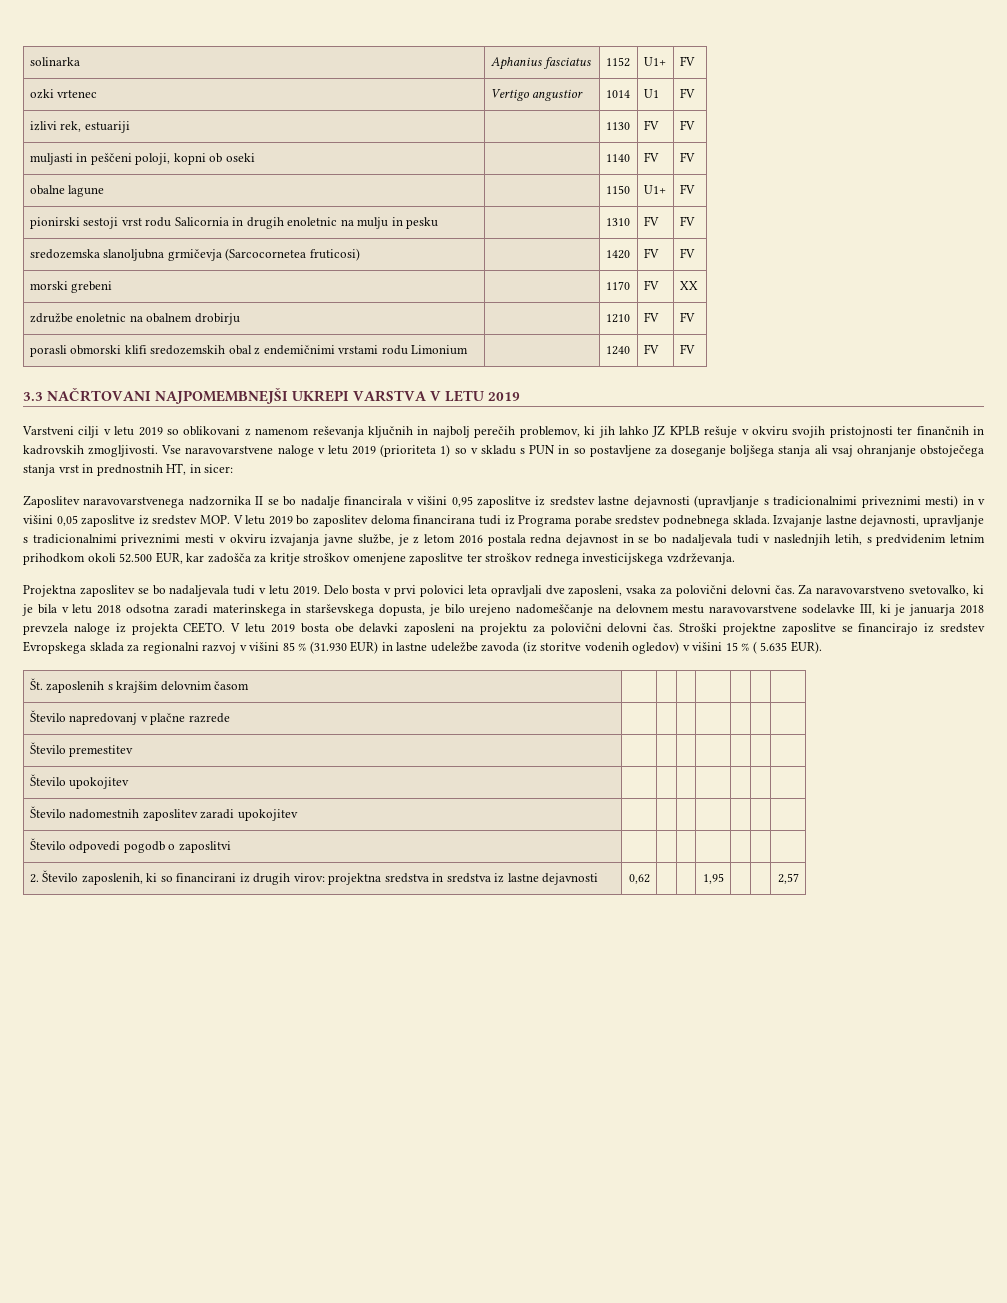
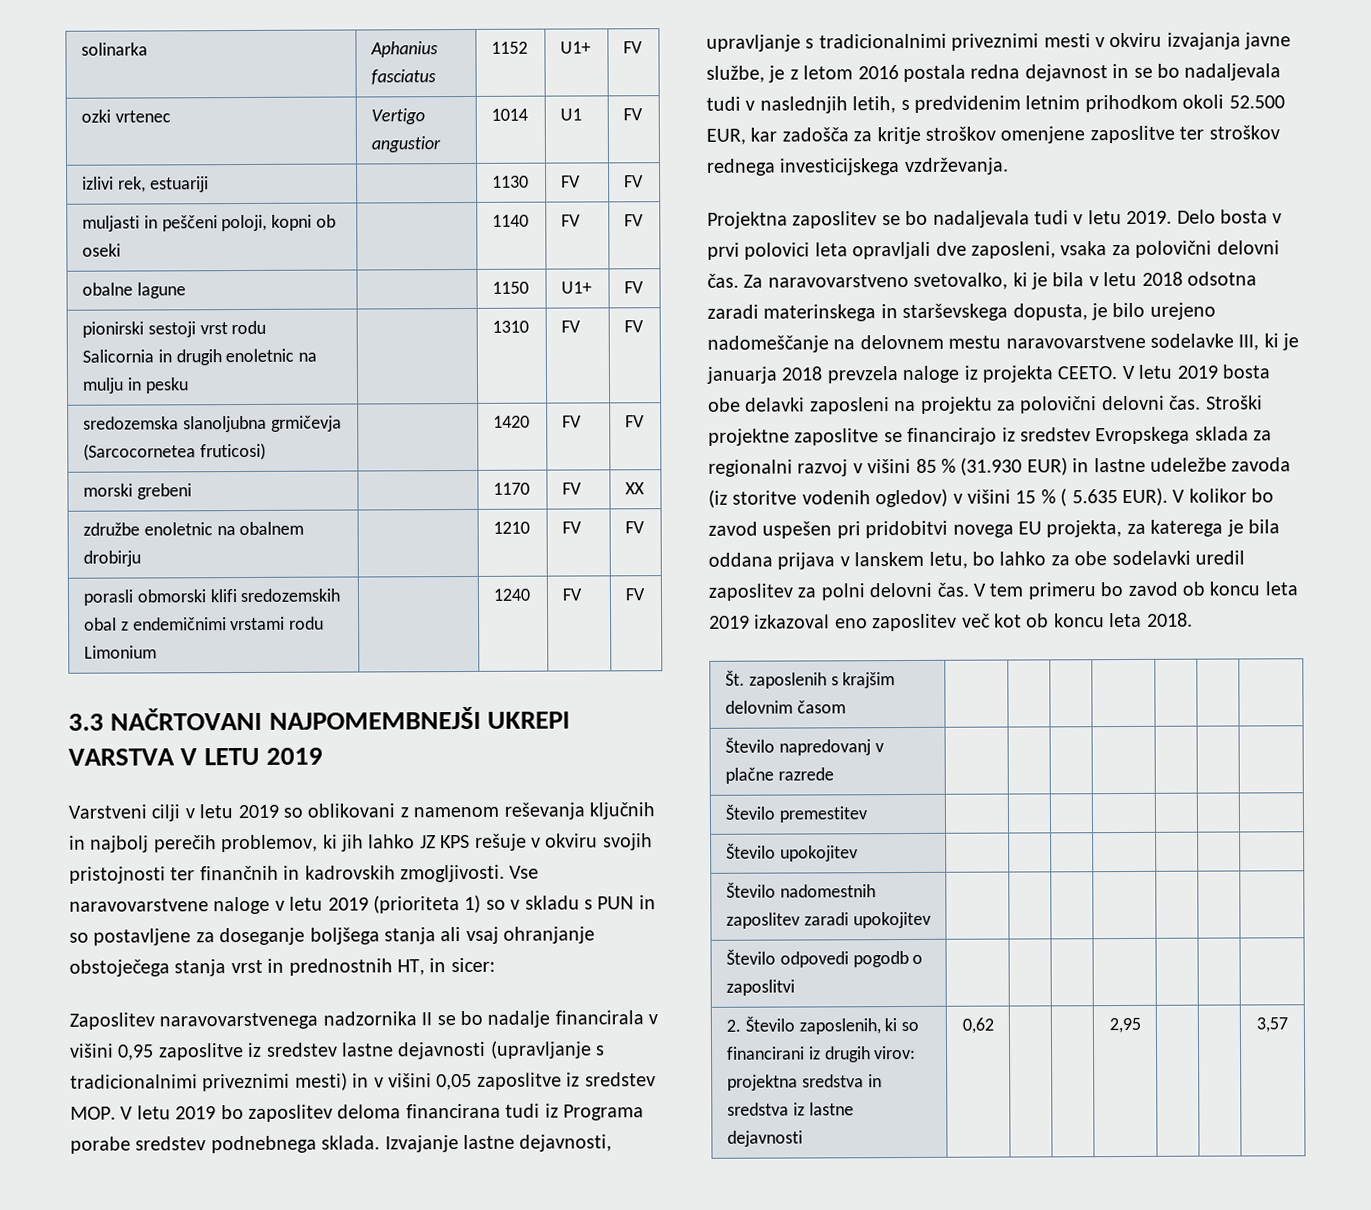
[669,426,700,435] KPLB -> [440,834,471,849] KPS
(822, 647) none -> [1172,488,1275,503] [708,519,1280,539] [708,550,1245,570] [708,581,1298,601] [709,612,1193,632] V kolikor bo zavod uspešen pri pridobitvi novega EU projekta, za katerega je bila oddana prijava v lanskem letu, bo lahko za obe sodelavki uredil zaposlitev za polni delovni čas. V tem primeru bo zavod ob koncu leta 2019 izkazoval eno zaposlitev več kot ob koncu leta 2018.
[702,873,724,884] [777,873,799,884] 1,95 | | | 2,57 -> [1108,1017,1141,1034] [1256,1017,1288,1033] 2,95 | | | 3,57

